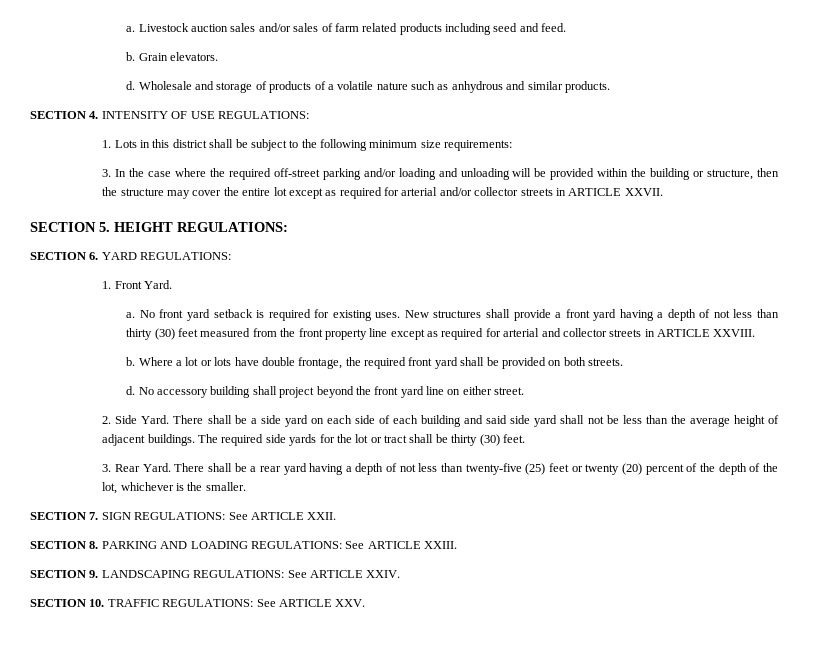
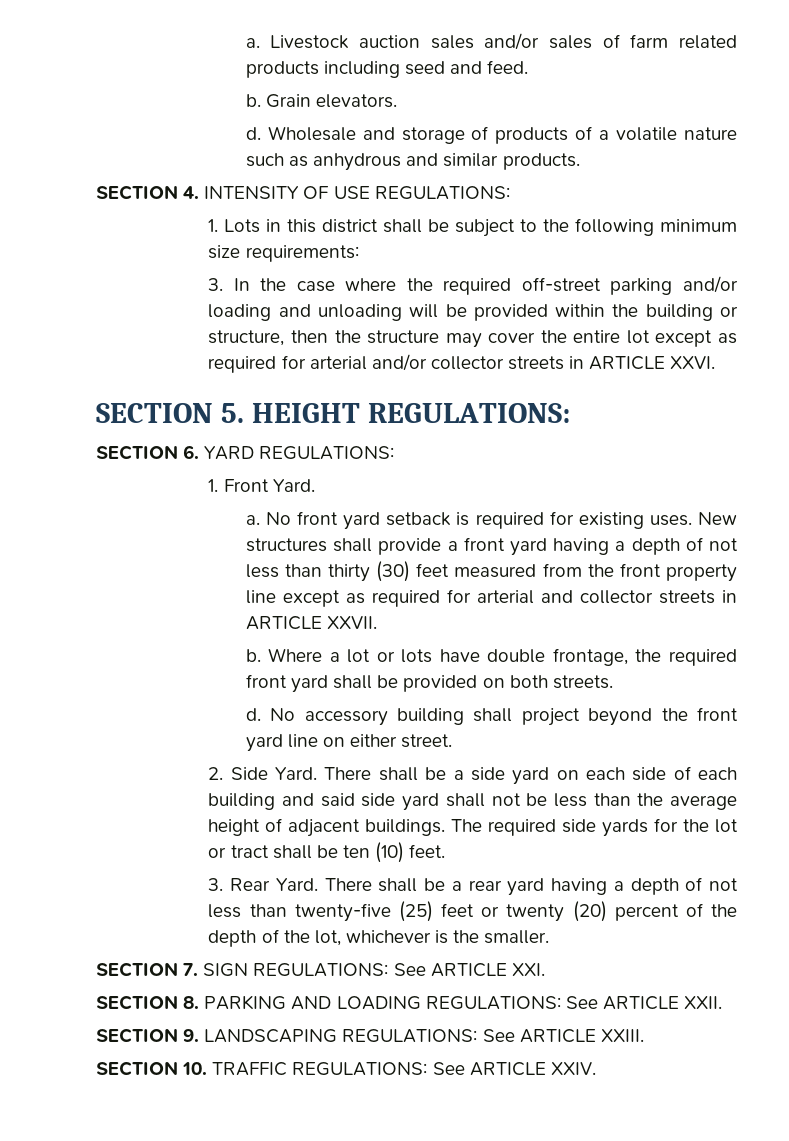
[624,188,663,196] XXVII. -> [670,356,716,369] XXVI.
[713,329,756,337] XXVIII. -> [326,616,377,629] XXVII.
[451,434,500,446] thirty (30) -> [342,842,405,863] ten (10)
[307,512,337,520] XXII. -> [511,963,545,976] XXI.
[424,541,457,549] XXIII. -> [684,996,723,1009] XXII.
[366,570,401,578] XXIV. -> [600,1029,644,1042] XXIII.
[335,599,366,607] XXV. -> [550,1062,596,1075] XXIV.

